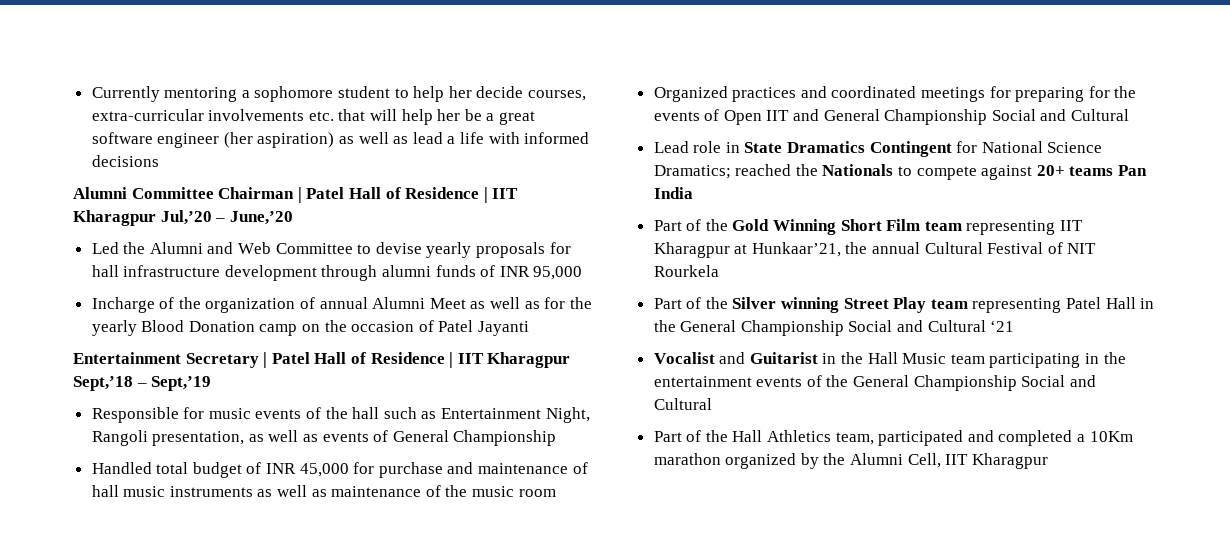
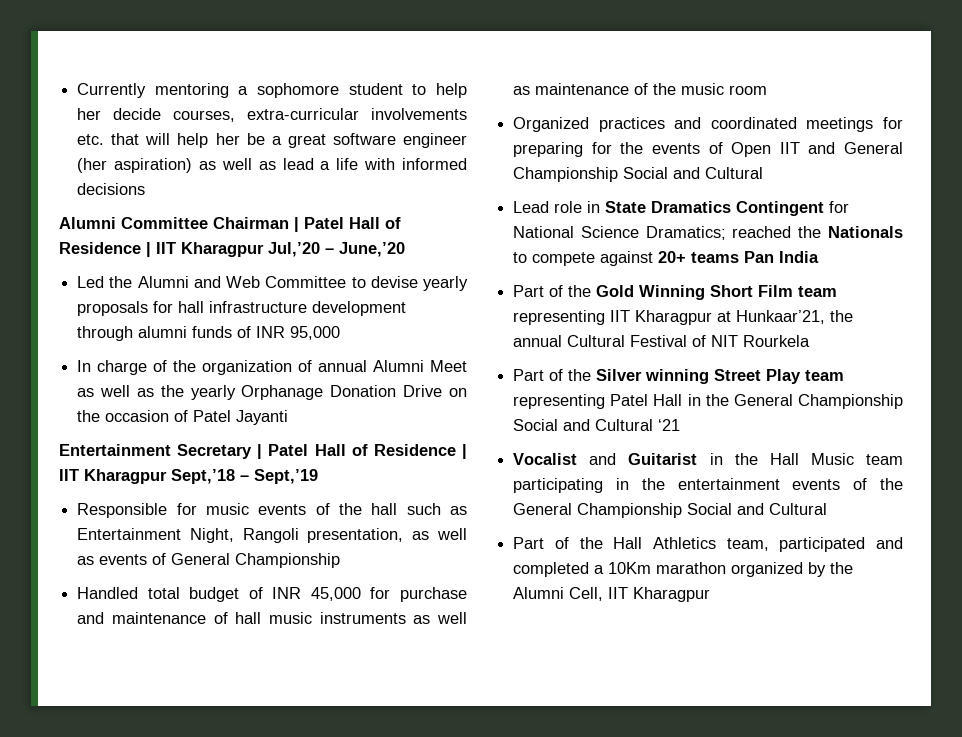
[91,297,155,313] Incharge -> [77,360,148,375] In charge
[544,297,566,309] for -> (154, 392) none
[141,320,298,336] Blood Donation camp -> [241,385,443,400] Orphanage Donation Drive

